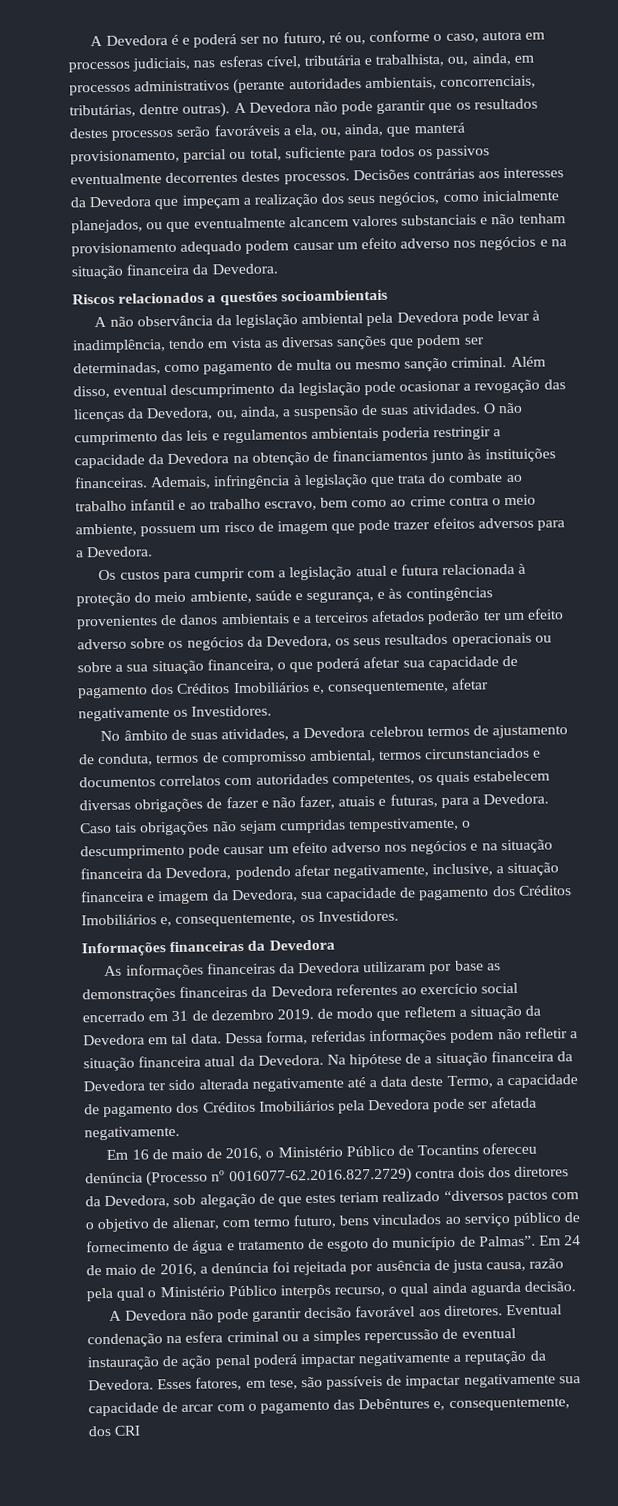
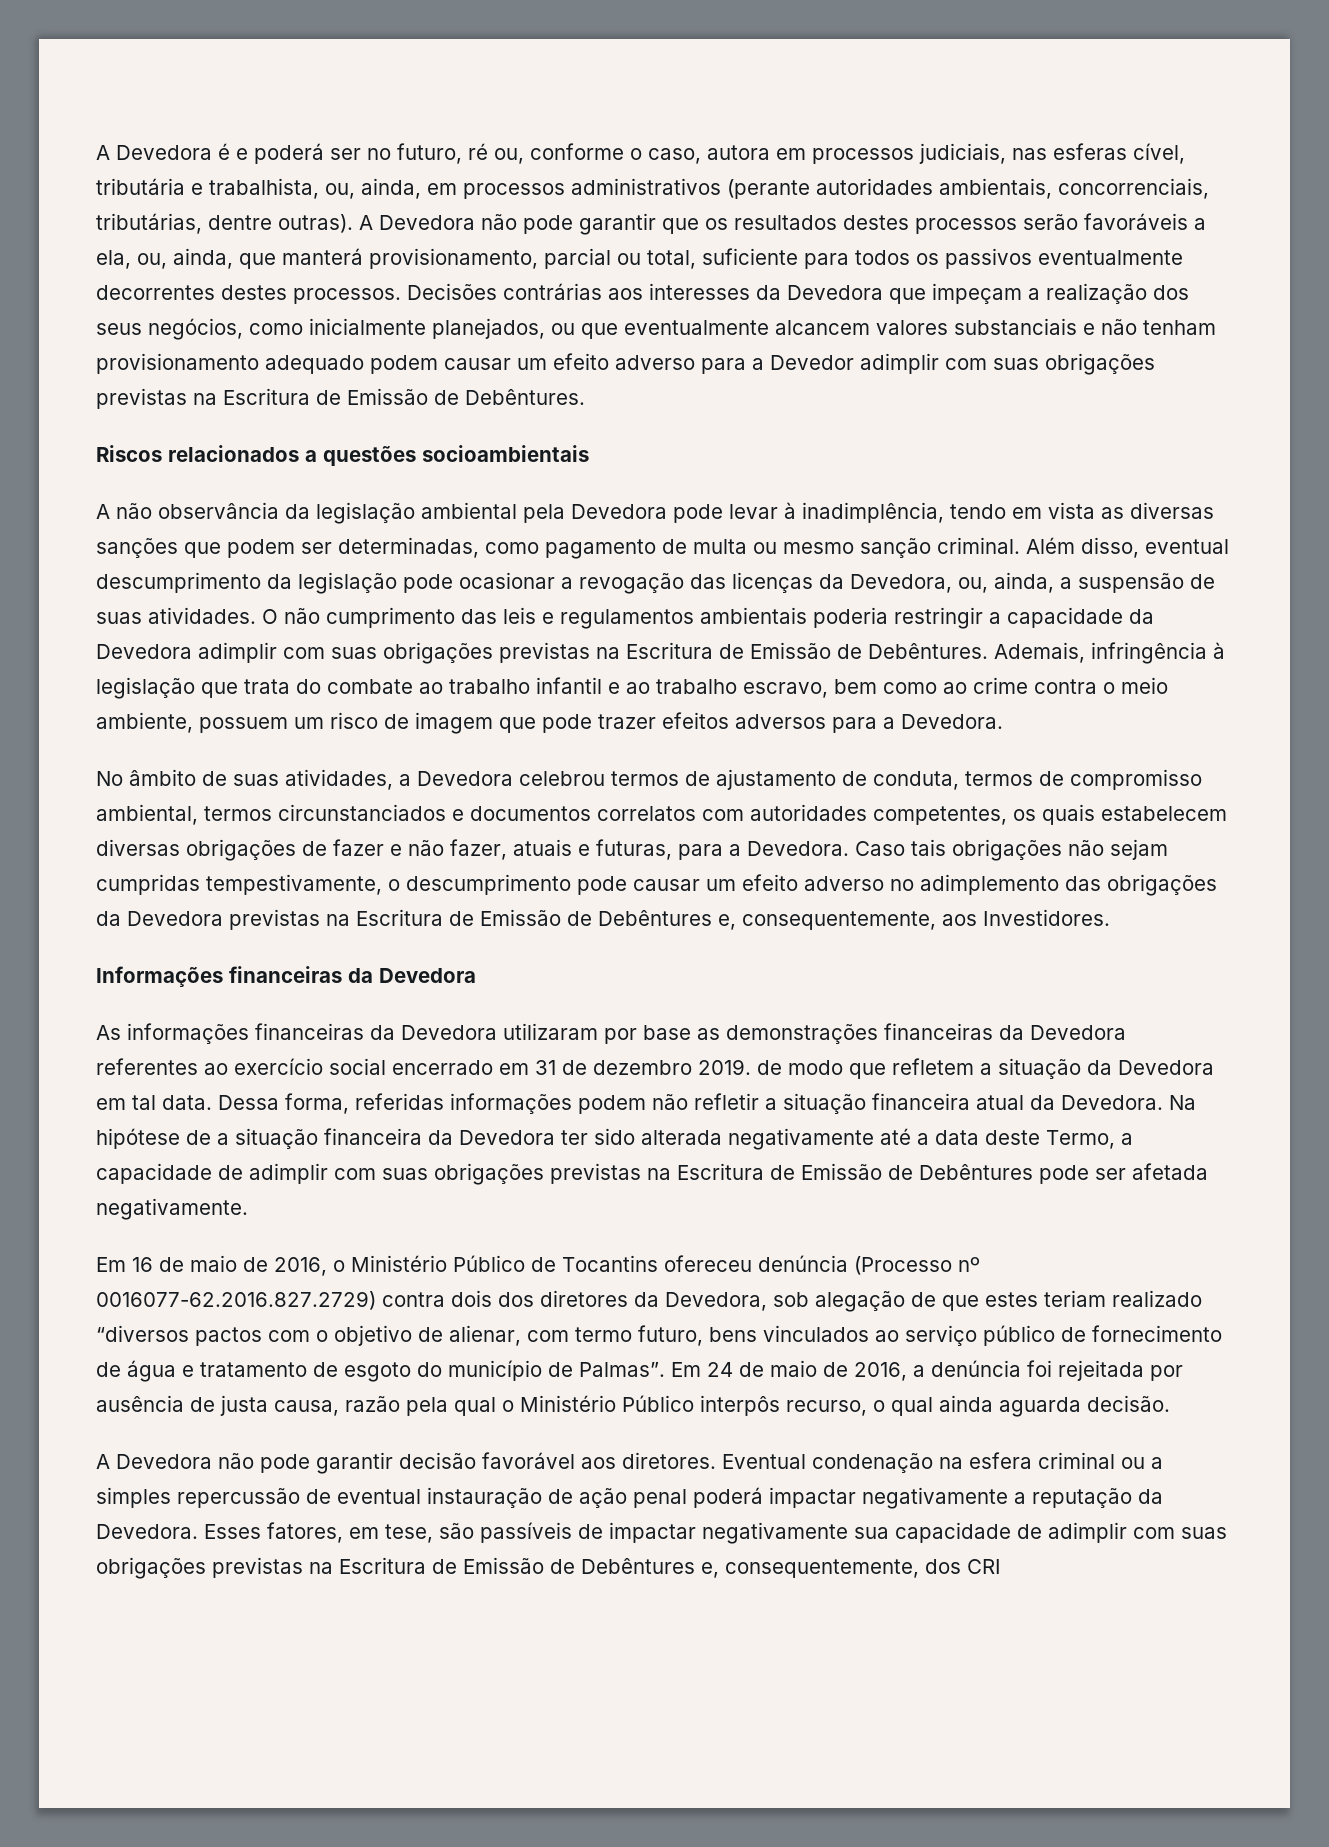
[453,236,567,251] [71,263,278,280] nos negócios e na situação financeira da Devedora. -> [701,353,1155,375] [96,388,585,409] para a Devedor adimplir com suas obrigações previstas na Escritura de Emissão de Debêntures.
[232,448,556,466] [74,476,148,489] na obtenção de financiamentos junto às instituições financeiras. -> [198,642,988,664] adimplir com suas obrigações previstas na Escritura de Emissão de Debêntures.
[98,563,527,583] [76,587,493,607] [76,608,565,630] [77,632,552,651] [77,655,519,675] [77,678,490,699] [78,705,273,722] // Os custos para cumprir com a legislação atual e futura relacionada à proteção do meio ambiente, saúde e segurança, e às contingências provenientes de danos ambientais e a terceiros afetados poderão ter um efeito adverso sobre os negócios da Devedora, os seus resultados operacionais ou sobre a sua situação financeira, o que poderá afetar sua capacidade de pagamento dos Créditos Imobiliários e, consequentemente, afetar negativamente os Investidores. -> (1003, 721) none
[384,839,553,855] [80,862,560,881] [81,885,572,905] [81,913,315,927] nos negócios e na situação financeira da Devedora, podendo afetar negativamente, inclusive, a situação financeira e imagem da Devedora, sua capacidade de pagamento dos Créditos Imobiliários e, consequentemente, os -> [890,874,1217,896] [96,909,977,930] no adimplemento das obrigações da Devedora previstas na Escritura de Emissão de Debêntures e, consequentemente, aos
[103,1099,431,1118] pagamento dos Créditos Imobiliários pela Devedora -> [249,1163,1033,1185] adimplir com suas obrigações previstas na Escritura de Emissão de Debêntures
[181,1399,356,1414] arcar com o pagamento das -> [1048,1522,1227,1543] [96,1557,575,1579] adimplir com suas obrigações previstas na Escritura de Emissão de

